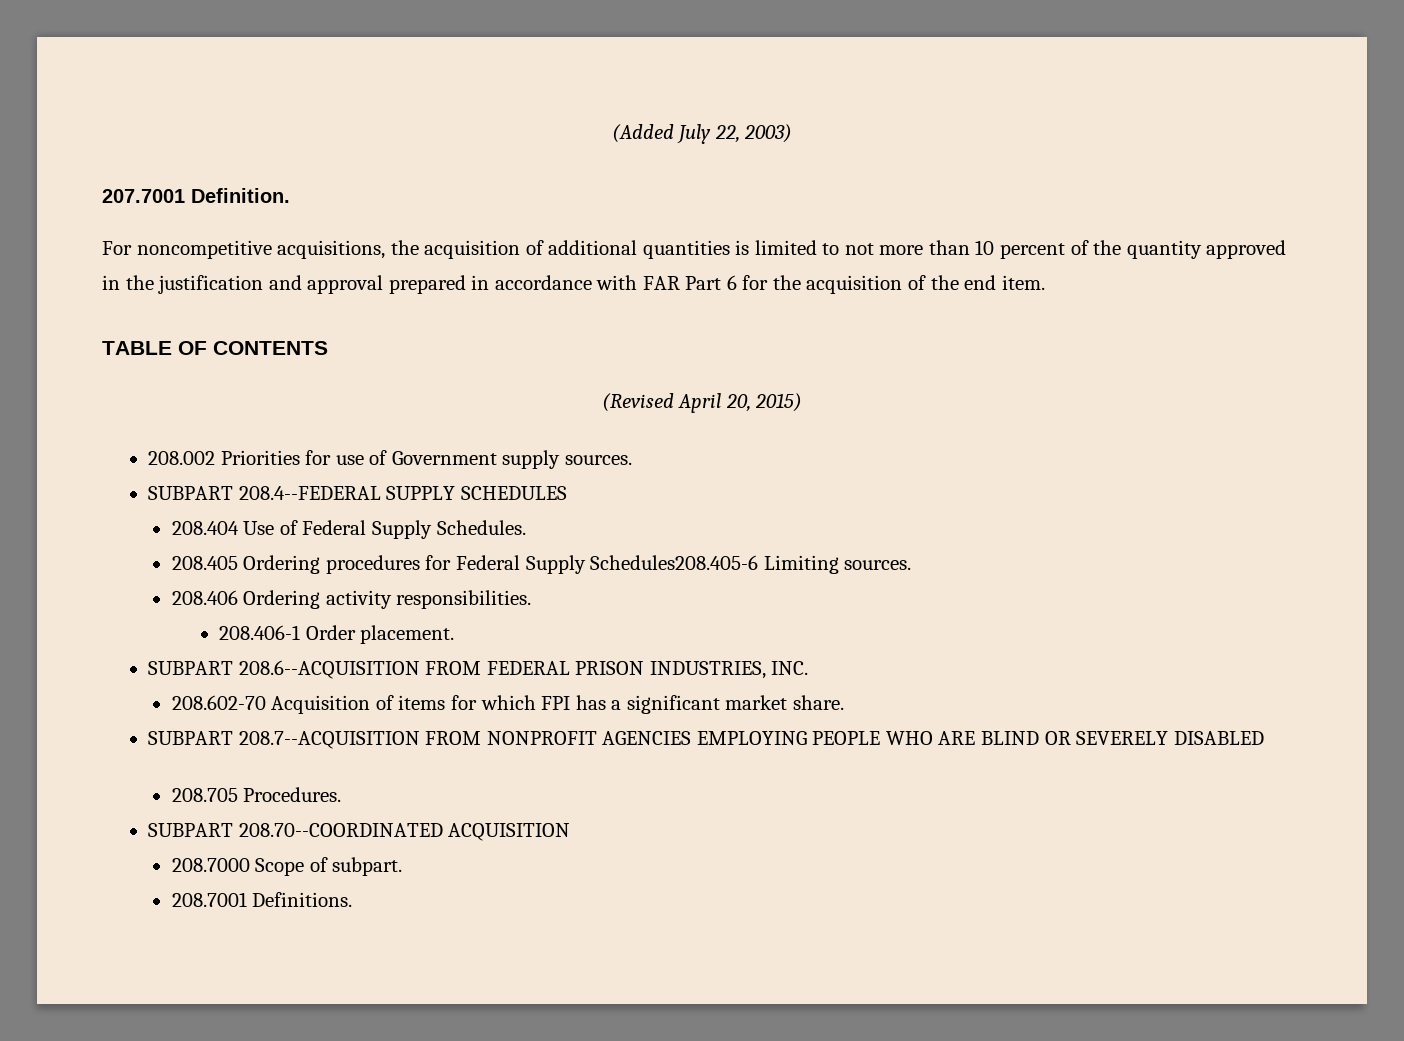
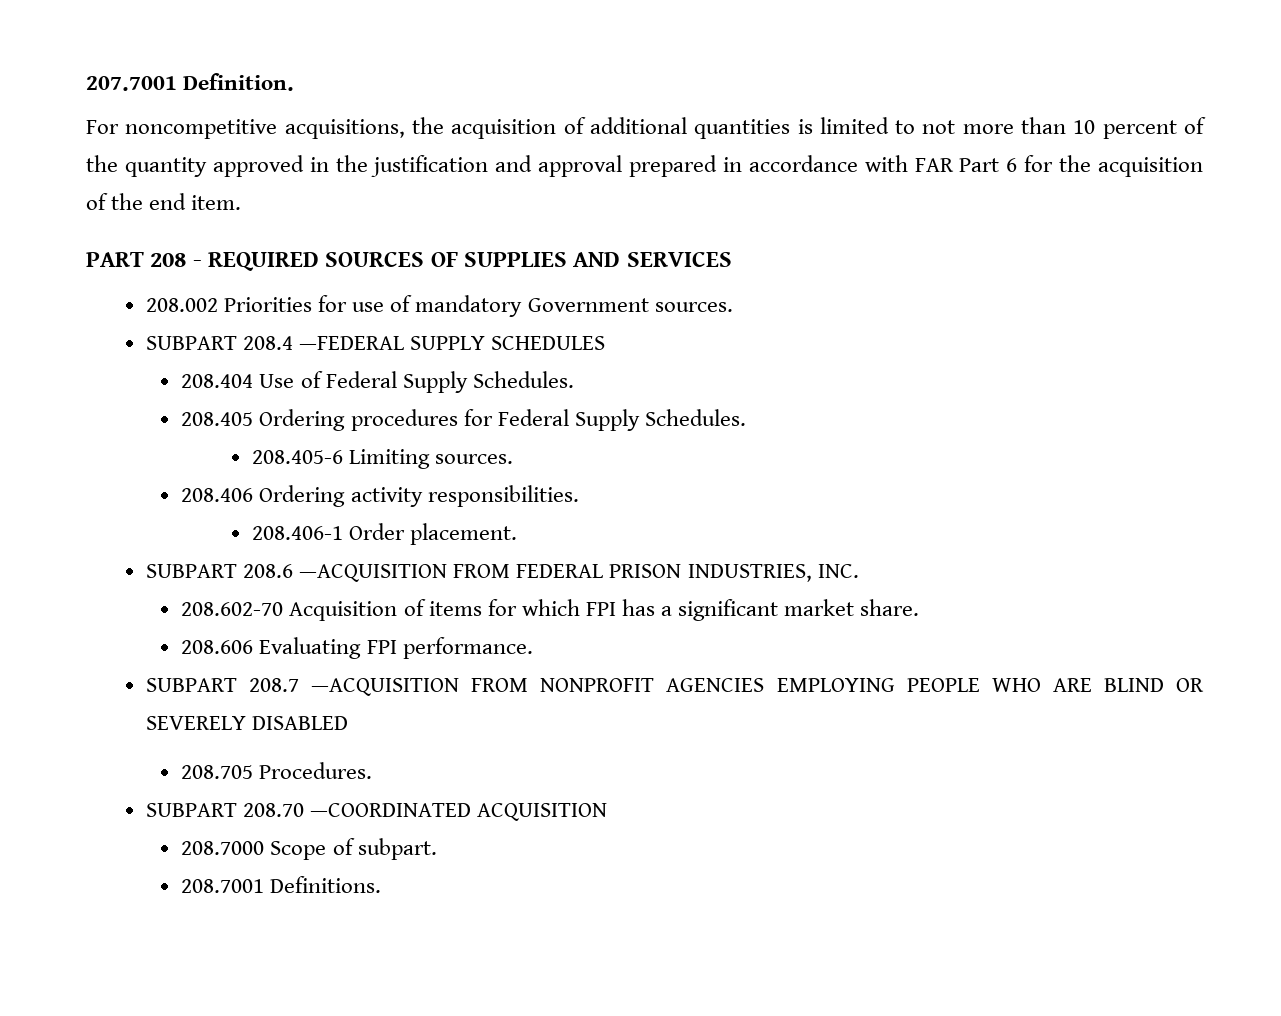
[611,124,793,144] (Added July 22, 2003) // -> (86, 83) none
[102,341,328,355] [601,393,803,413] TABLE OF CONTENTS // (Revised April 20, 2015) -> [86,252,732,271] PART 208 - REQUIRED SOURCES OF SUPPLIES AND SERVICES
[391,450,561,469] Government supply -> [415,295,649,317] mandatory Government
[238,486,381,500] 208.4--FEDERAL -> [243,336,405,350] 208.4 —FEDERAL
[590,555,759,570] Schedules208.405-6 -> [644,409,746,426] [252,450,344,464] Schedules. // 208.405-6
[238,660,420,679] 208.6--ACQUISITION -> [243,564,448,582] 208.6 —ACQUISITION
[148,731,420,749] // SUBPART 208.7--ACQUISITION -> [181,637,533,659] [146,678,460,696] // 208.606 Evaluating FPI performance. // SUBPART 208.7 —ACQUISITION
[238,823,443,837] 208.70--COORDINATED -> [243,803,472,817] 208.70 —COORDINATED

